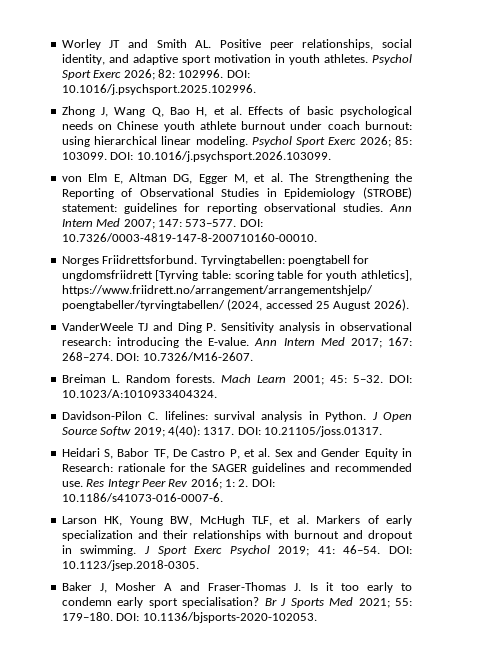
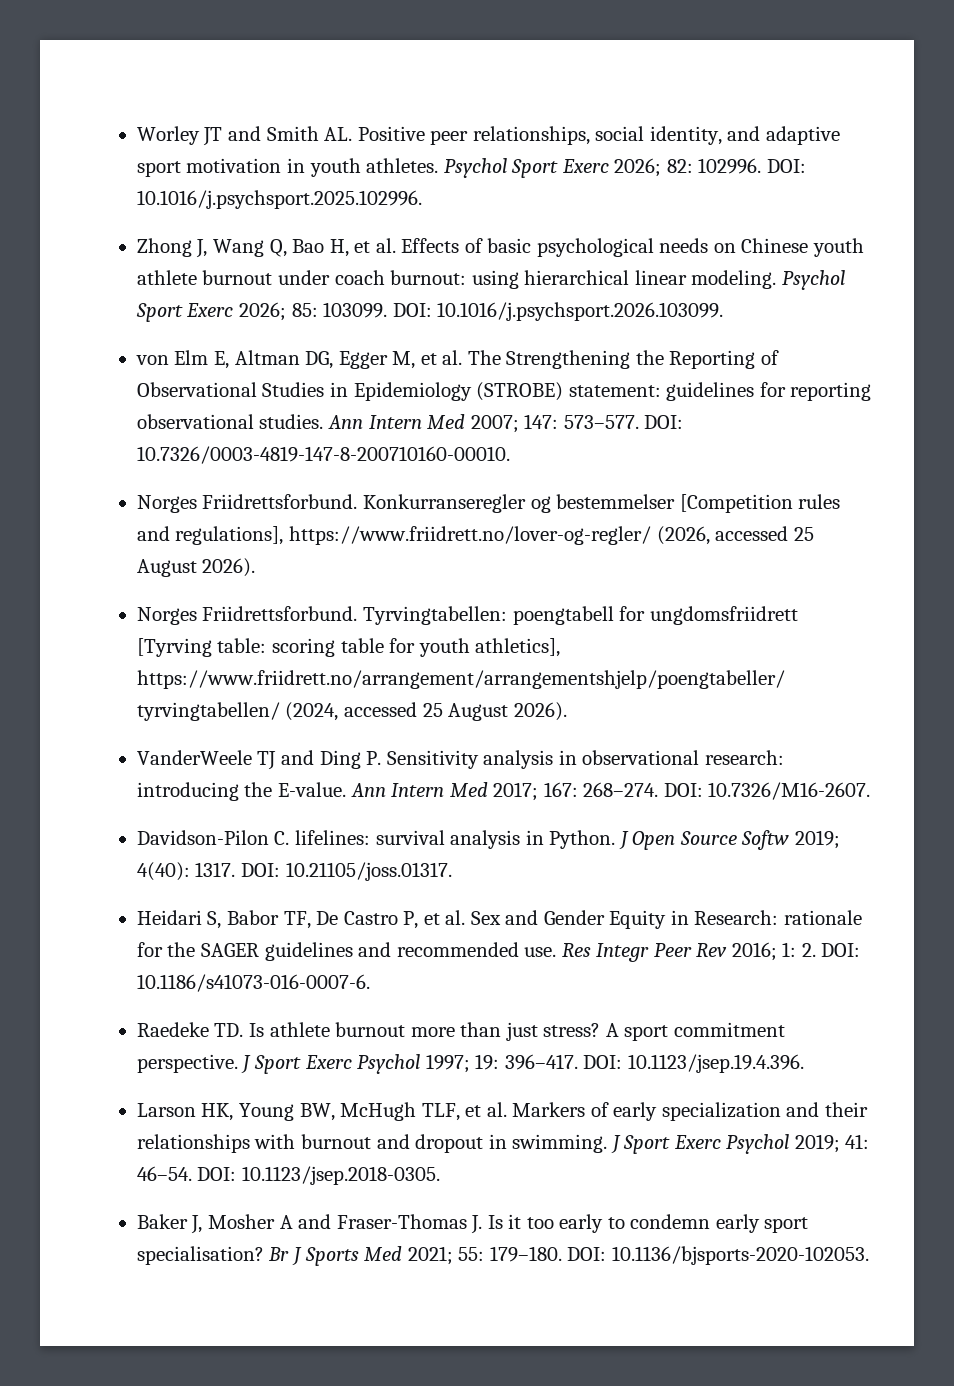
(317, 237) none -> [136,494,841,513] [136,526,814,545] [136,558,256,577] // Norges Friidrettsforbund. Konkurranseregler og bestemmelser [Competition rules and regulations], https://www.friidrett.no/lover-og-regler/ (2026, accessed 25 August 2026).
[61,374,413,385] [61,389,217,398] // Breiman L. Random forests. Mach Learn 2001; 45: 5–32. DOI: 10.1023/A:1010933404324. -> (871, 791) none
(223, 497) none -> [136,1022,785,1041] [136,1054,804,1074] // Raedeke TD. Is athlete burnout more than just stress? A sport commitment perspective. J Sport Exerc Psychol 1997; 19: 396–417. DOI: 10.1123/jsep.19.4.396.

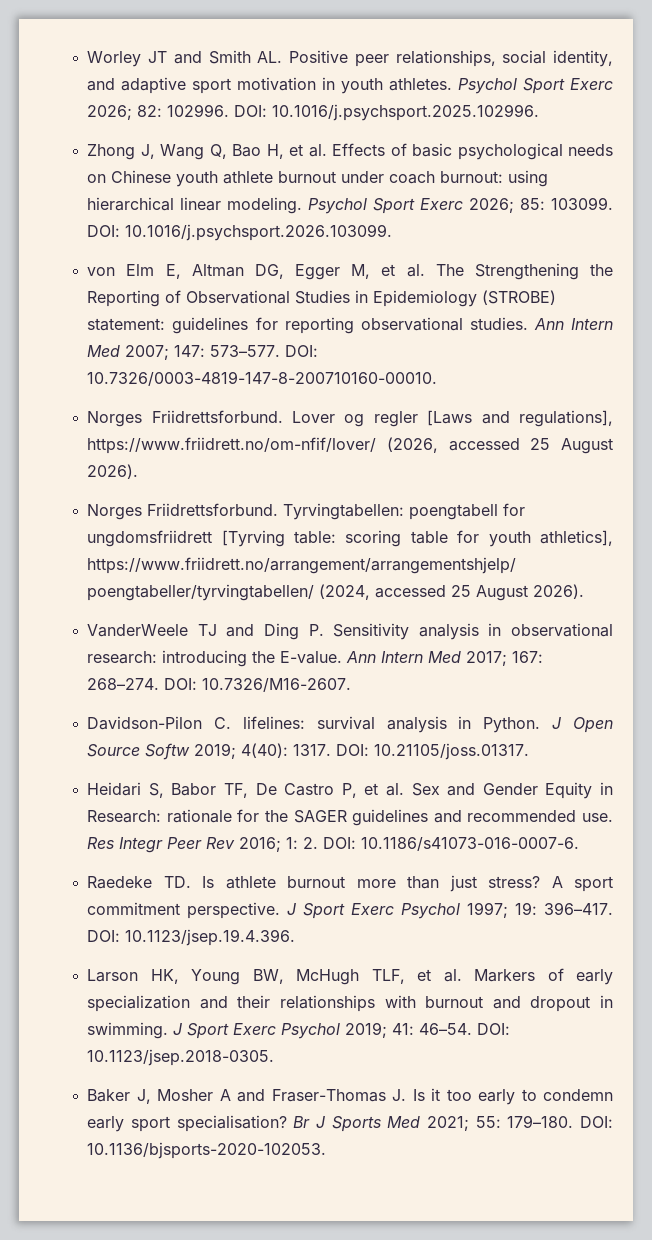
[363,494,841,513] Konkurranseregler og bestemmelser [Competition rules -> [292,410,473,427] Lover og regler [Laws
[289,526,652,545] https://www.friidrett.no/lover-og-regler/ -> [87,437,377,454] https://www.friidrett.no/om-nfif/lover/

